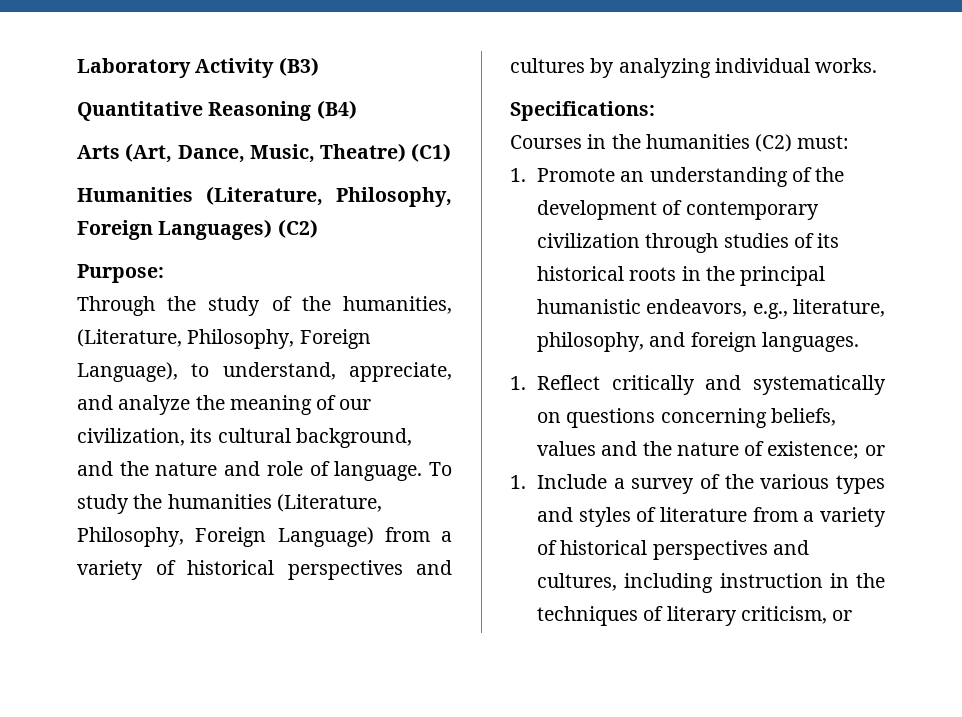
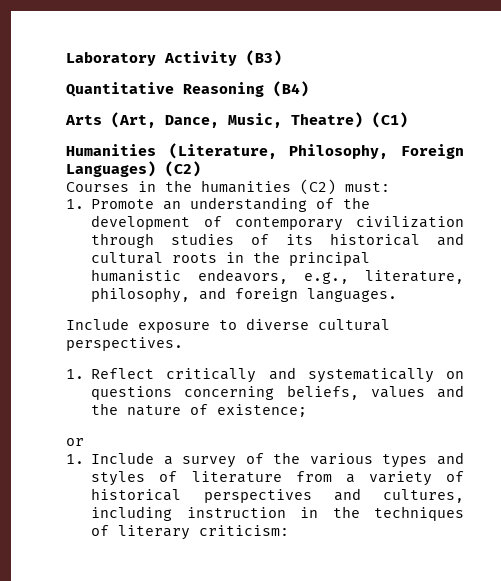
[77,264,164,283] [77,296,452,316] [77,329,371,349] [77,362,452,382] [77,395,372,415] [77,428,412,448] [77,461,452,481] [77,494,382,514] [77,527,452,547] [77,560,452,580] [510,58,878,78] [510,101,655,121] // Purpose: // Through the study of the humanities, (Literature, Philosophy, Foreign Language), to understand, appreciate, and analyze the meaning of our civilization, its cultural background, and the nature and role of language. To study the humanities (Literature, Philosophy, Foreign Language) from a variety of historical perspectives and cultures by analyzing individual works. // Specifications: -> (201, 169) none
(625, 273) none -> [436,233,464,246] [91,252,164,264] and cultural
(859, 342) none -> [66,318,390,333] [66,337,183,351] // Include exposure to diverse cultural perspectives.
(860, 450) none -> (308, 410) //
[740,606,853,624] criticism, or -> [199,525,290,536] criticism:

